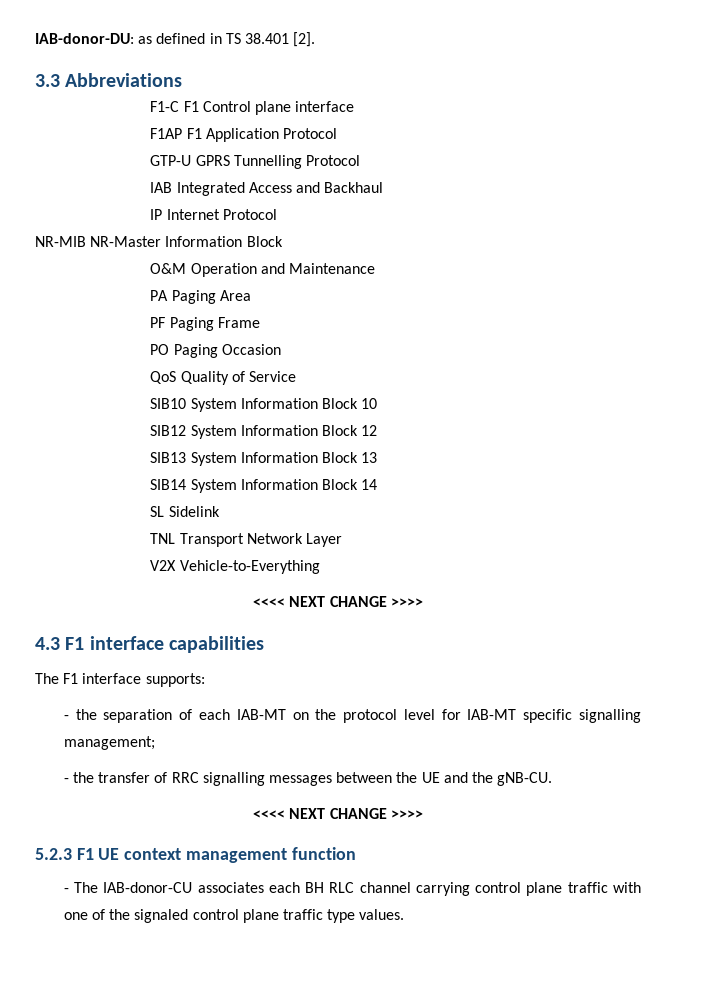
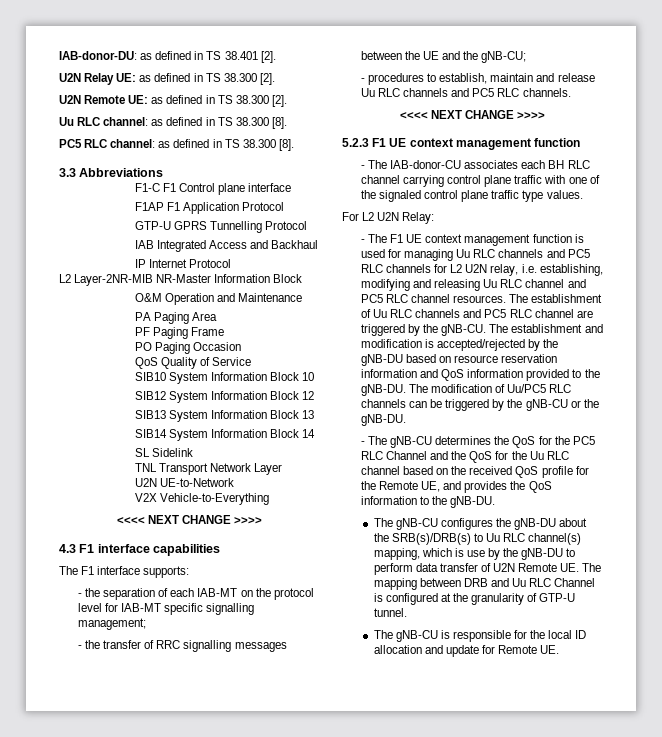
(316, 39) none -> [59,73,275,85] [59,95,287,107] [59,117,287,129] [59,139,294,151] // U2N Relay UE: as defined in TS 38.300 [2]. // U2N Remote UE: as defined in TS 38.300 [2]. // Uu RLC channel: as defined in TS 38.300 [8]. // PC5 RLC channel: as defined in TS 38.300 [8].
[35,236,86,247] NR-MIB -> [59,274,154,286] L2 Layer-2NR-MIB
(342, 540) none -> [134,478,234,487] // U2N UE-to-Network
[497,772,553,786] gNB-CU. -> [481,51,527,63] [360,73,595,85] [360,88,571,97] gNB-CU; // - procedures to establish, maintain and release Uu RLC channels and PC5 RLC channels.
(405, 914) none -> [342,212,435,224] [360,234,584,246] [360,249,590,261] [360,264,603,276] [360,279,586,291] [360,294,603,303] [360,309,593,318] [360,324,603,336] [360,339,559,351] [360,354,558,366] [360,369,600,381] [360,384,572,396] [360,399,599,411] [360,414,406,426] [360,436,595,448] [360,451,569,463] [360,466,589,478] [360,481,552,493] [360,496,496,508] [373,518,588,530] [373,533,582,545] [373,548,576,560] [373,563,602,575] [373,578,596,590] [373,593,576,605] [373,608,407,617] [373,630,587,642] [373,645,560,657] // For L2 U2N Relay: // - The F1 UE context management function is used for managing Uu RLC channels and PC5 RLC channels for L2 U2N relay, i.e. establishing, modifying and releasing Uu RLC channel and PC5 RLC channel resources. The establishment of Uu RLC channels and PC5 RLC channel are triggered by the gNB-CU. The establishment and modification is accepted/rejected by the gNB-DU based on resource reservation information and QoS information provided to the gNB-DU. The modification of Uu/PC5 RLC channels can be triggered by the gNB-CU or the gNB-DU. // - The gNB-CU determines the QoS for the PC5 RLC Channel and the QoS for the Uu RLC channel based on the received QoS profile for the Remote UE, and provides the QoS information to the gNB-DU. // The gNB-CU configures the gNB-DU about the SRB(s)/DRB(s) to Uu RLC channel(s) mapping, which is use by the gNB-DU to perform data transfer of U2N Remote UE. The mapping between DRB and Uu RLC Channel is configured at the granularity of GTP-U tunnel. // The gNB-CU is responsible for the local ID allocation and update for Remote UE.

